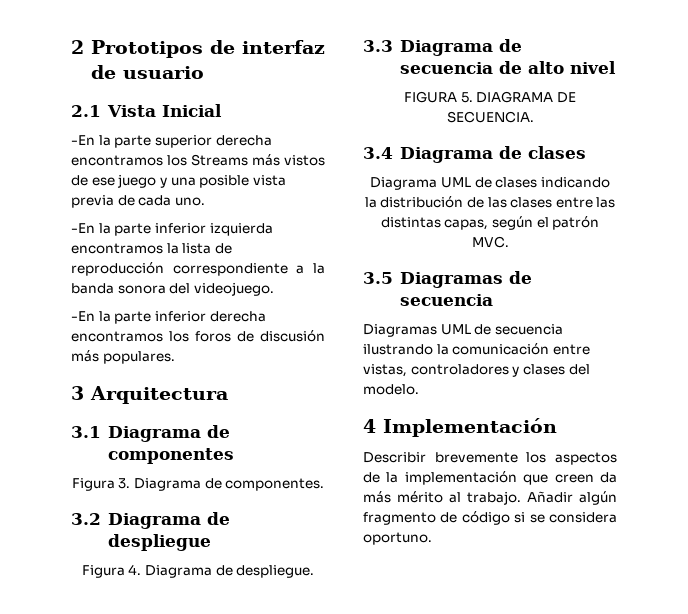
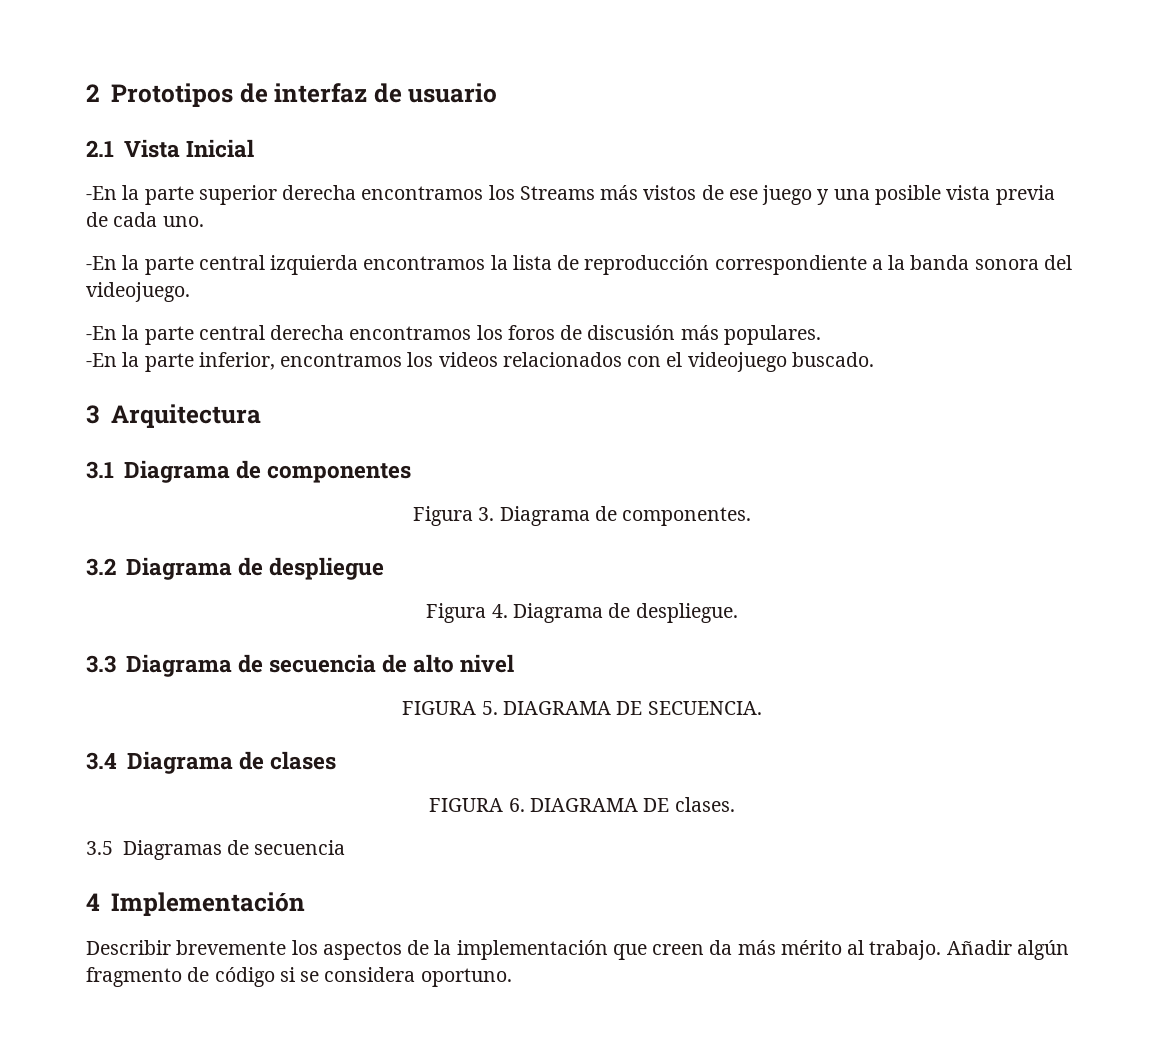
[154,223,206,234] inferior -> [198,255,265,270] central
[154,311,206,322] inferior -> [198,325,265,340] central
(175, 357) none -> [86,352,874,372] // -En la parte inferior, encontramos los videos relacionados con el videojuego buscado.
[370,177,610,190] [364,196,616,208] [380,216,600,230] [471,236,509,248] [363,271,532,288] [399,294,493,306] [363,324,563,337] [363,343,590,355] [363,364,590,377] [363,384,419,395] Diagrama UML de clases indicando la distribución de las clases entre las distintas capas, según el patrón MVC. // 3.5 Diagramas de secuencia // Diagramas UML de secuencia ilustrando la comunicación entre vistas, controladores y clases del modelo. -> [429,797,735,812] [86,840,346,860] FIGURA 6. DIAGRAMA DE clases. // 3.5 Diagramas de secuencia

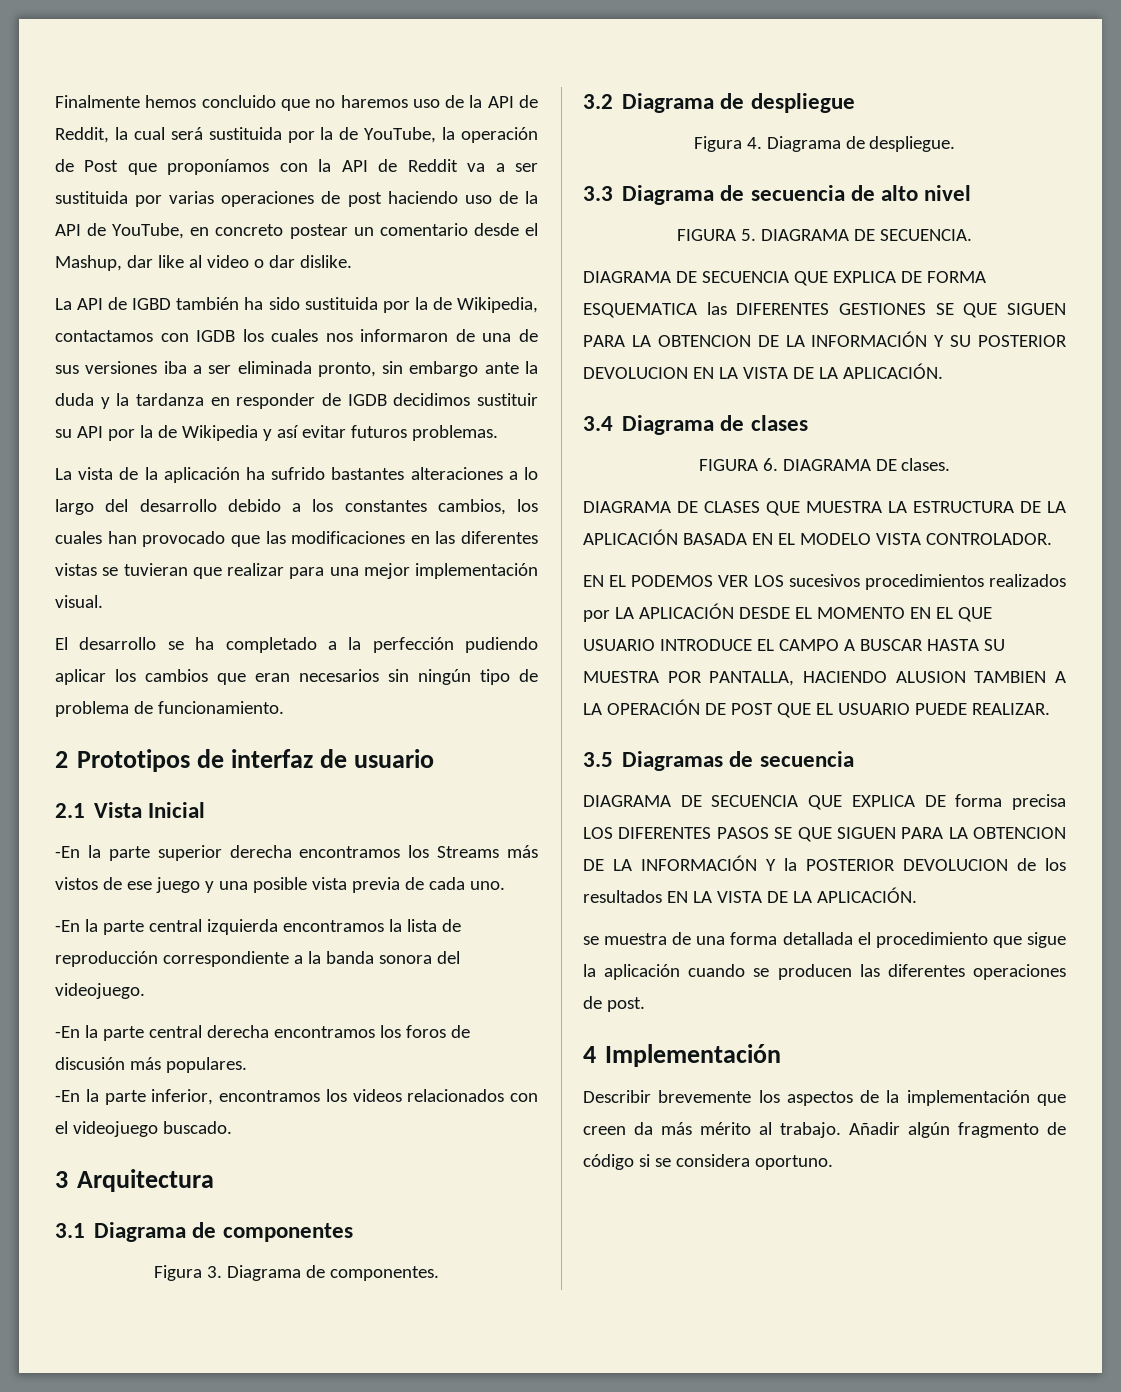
(86, 93) none -> [55,95,539,111] [55,127,538,143] [55,159,538,175] [55,191,538,207] [55,223,538,239] [55,255,352,271] [55,297,538,313] [55,329,538,342] [55,361,538,377] [55,393,538,409] [55,425,498,441] [55,467,538,483] [55,499,538,515] [55,531,538,547] [55,563,538,579] [55,595,103,608] [55,637,538,653] [55,669,538,685] [55,701,284,717] Finalmente hemos concluido que no haremos uso de la API de Reddit, la cual será sustituida por la de YouTube, la operación de Post que proponíamos con la API de Reddit va a ser sustituida por varias operaciones de post haciendo uso de la API de YouTube, en concreto postear un comentario desde el Mashup, dar like al video o dar dislike. // La API de IGBD también ha sido sustituida por la de Wikipedia, contactamos con IGDB los cuales nos informaron de una de sus versiones iba a ser eliminada pronto, sin embargo ante la duda y la tardanza en responder de IGDB decidimos sustituir su API por la de Wikipedia y así evitar futuros problemas. // La vista de la aplicación ha sufrido bastantes alteraciones a lo largo del desarrollo debido a los constantes cambios, los cuales han provocado que las modificaciones en las diferentes vistas se tuvieran que realizar para una mejor implementación visual. // El desarrollo se ha completado a la perfección pudiendo aplicar los cambios que eran necesarios sin ningún tipo de problema de funcionamiento. //
(762, 708) none -> [583,271,986,286] [583,302,1066,318] [583,331,1067,347] [583,363,943,379] // DIAGRAMA DE SECUENCIA QUE EXPLICA DE FORMA ESQUEMATICA las DIFERENTES GESTIONES SE QUE SIGUEN PARA LA OBTENCION DE LA INFORMACIÓN Y SU POSTERIOR DEVOLUCION EN LA VISTA DE LA APLICACIÓN.
[86,840,346,860] 3.5 Diagramas de secuencia -> [583,501,1066,516] [583,529,1052,545] [583,574,1066,590] [583,603,992,622] [583,639,1005,651] [583,671,1066,686] [583,699,1050,718] [583,751,854,771] [583,794,1066,810] [583,827,1066,842] [583,855,1066,871] [583,887,917,903] [583,932,1066,948] [583,964,1066,980] [583,996,645,1012] DIAGRAMA DE CLASES QUE MUESTRA LA ESTRUCTURA DE LA APLICACIÓN BASADA EN EL MODELO VISTA CONTROLADOR. // EN EL PODEMOS VER LOS sucesivos procedimientos realizados por LA APLICACIÓN DESDE EL MOMENTO EN EL QUE USUARIO INTRODUCE EL CAMPO A BUSCAR HASTA SU MUESTRA POR PANTALLA, HACIENDO ALUSION TAMBIEN A LA OPERACIÓN DE POST QUE EL USUARIO PUEDE REALIZAR. // 3.5 Diagramas de secuencia // DIAGRAMA DE SECUENCIA QUE EXPLICA DE forma precisa LOS DIFERENTES PASOS SE QUE SIGUEN PARA LA OBTENCION DE LA INFORMACIÓN Y la POSTERIOR DEVOLUCION de los resultados EN LA VISTA DE LA APLICACIÓN. // se muestra de una forma detallada el procedimiento que sigue la aplicación cuando se producen las diferentes operaciones de post.

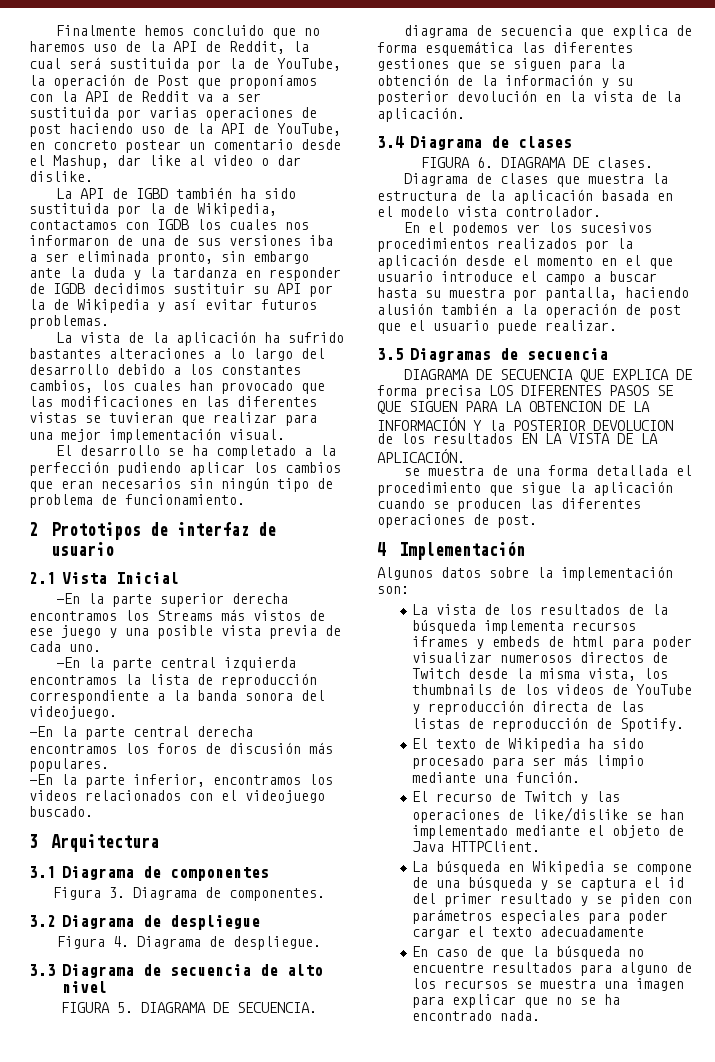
[583,271,986,286] [583,302,1066,318] [583,331,1067,347] [583,363,943,379] DIAGRAMA DE SECUENCIA QUE EXPLICA DE FORMA ESQUEMATICA las DIFERENTES GESTIONES SE QUE SIGUEN PARA LA OBTENCION DE LA INFORMACIÓN Y SU POSTERIOR DEVOLUCION EN LA VISTA DE LA APLICACIÓN. -> [403,25,692,39] [377,41,633,56] [377,58,625,72] [377,74,633,88] [377,90,681,105] [377,107,465,122] diagrama de secuencia que explica de forma esquemática las diferentes gestiones que se siguen para la obtención de la información y su posterior devolución en la vista de la aplicación.
[583,501,1066,516] [583,529,1052,545] [583,574,1066,590] [583,603,992,622] [583,639,1005,651] [583,671,1066,686] [583,699,1050,718] DIAGRAMA DE CLASES QUE MUESTRA LA ESTRUCTURA DE LA APLICACIÓN BASADA EN EL MODELO VISTA CONTROLADOR. // EN EL PODEMOS VER LOS sucesivos procedimientos realizados por LA APLICACIÓN DESDE EL MOMENTO EN EL QUE USUARIO INTRODUCE EL CAMPO A BUSCAR HASTA SU MUESTRA POR PANTALLA, HACIENDO ALUSION TAMBIEN A LA OPERACIÓN DE POST QUE EL USUARIO PUEDE REALIZAR. -> [403,173,668,187] [377,189,673,204] [377,206,601,217] [403,222,652,236] [377,238,633,252] [377,254,673,269] [377,271,657,285] [377,287,689,301] [377,303,681,318] [377,320,617,334] Diagrama de clases que muestra la estructura de la aplicación basada en el modelo vista controlador. // En el podemos ver los sucesivos procedimientos realizados por la aplicación desde el momento en el que usuario introduce el campo a buscar hasta su muestra por pantalla, haciendo alusión también a la operación de post que el usuario puede realizar.
[583,1090,1066,1106] [583,1122,1066,1138] [583,1154,833,1170] Describir brevemente los aspectos de la implementación que creen da más mérito al trabajo. Añadir algún fragmento de código si se considera oportuno. -> [377,566,673,581] [377,586,409,594] [412,604,669,615] [412,620,637,634] [412,636,693,650] [412,652,669,663] [412,668,669,681] [412,684,693,695] [412,700,645,715] [412,717,685,732] [412,738,645,752] [412,754,645,769] [412,771,581,783] [412,791,621,804] [412,807,685,823] [412,825,685,839] [412,841,541,852] [412,861,693,875] [412,877,685,891] [412,893,693,907] [412,909,669,924] [412,926,645,939] [412,946,645,960] [412,962,693,976] [412,978,685,991] [412,994,621,1008] [412,1010,541,1021] Algunos datos sobre la implementación son: // La vista de los resultados de la búsqueda implementa recursos iframes y embeds de html para poder visualizar numerosos directos de Twitch desde la misma vista, los thumbnails de los videos de YouTube y reproducción directa de las listas de reproducción de Spotify. // El texto de Wikipedia ha sido procesado para ser más limpio mediante una función. // El recurso de Twitch y las operaciones de like/dislike se han implementado mediante el objeto de Java HTTPClient. // La búsqueda en Wikipedia se compone de una búsqueda y se captura el id del primer resultado y se piden con parámetros especiales para poder cargar el texto adecuadamente // En caso de que la búsqueda no encuentre resultados para alguno de los recursos se muestra una imagen para explicar que no se ha encontrado nada.

